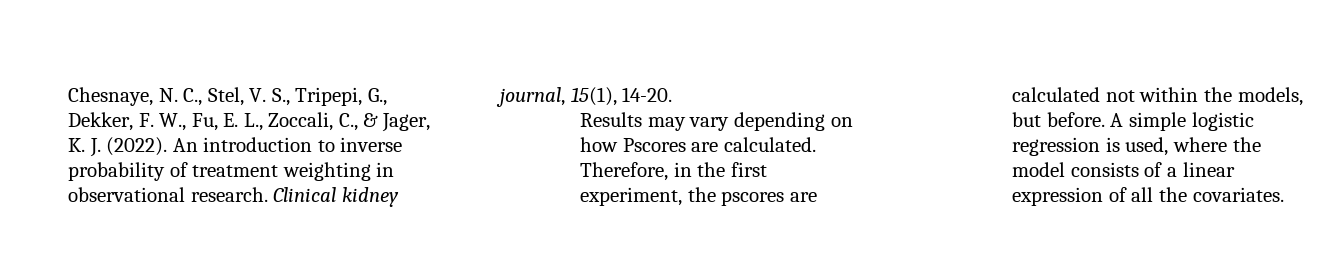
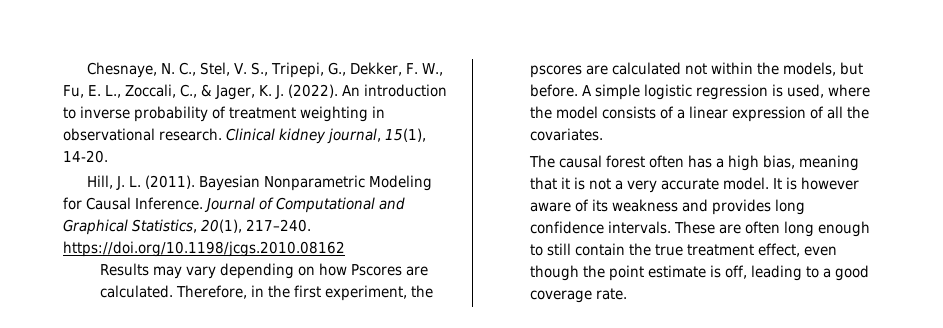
(673, 94) none -> [87,175,433,191] [63,197,405,213] [63,219,311,235] [63,241,345,257] // Hill, J. L. (2011). Bayesian Nonparametric Modeling for Causal Inference. Journal of Computational and Graphical Statistics, 20(1), 217–240. https://doi.org/10.1198/jcgs.2010.08162
(1284, 194) none -> [528,155,859,171] [529,177,859,193] [529,199,805,215] [529,221,870,237] [529,243,837,257] [529,265,869,281] [529,288,627,303] // The causal forest often has a high bias, meaning that it is not a very accurate model. It is however aware of its weakness and provides long confidence intervals. These are often long enough to still contain the true treatment effect, even though the point estimate is off, leading to a good coverage rate.

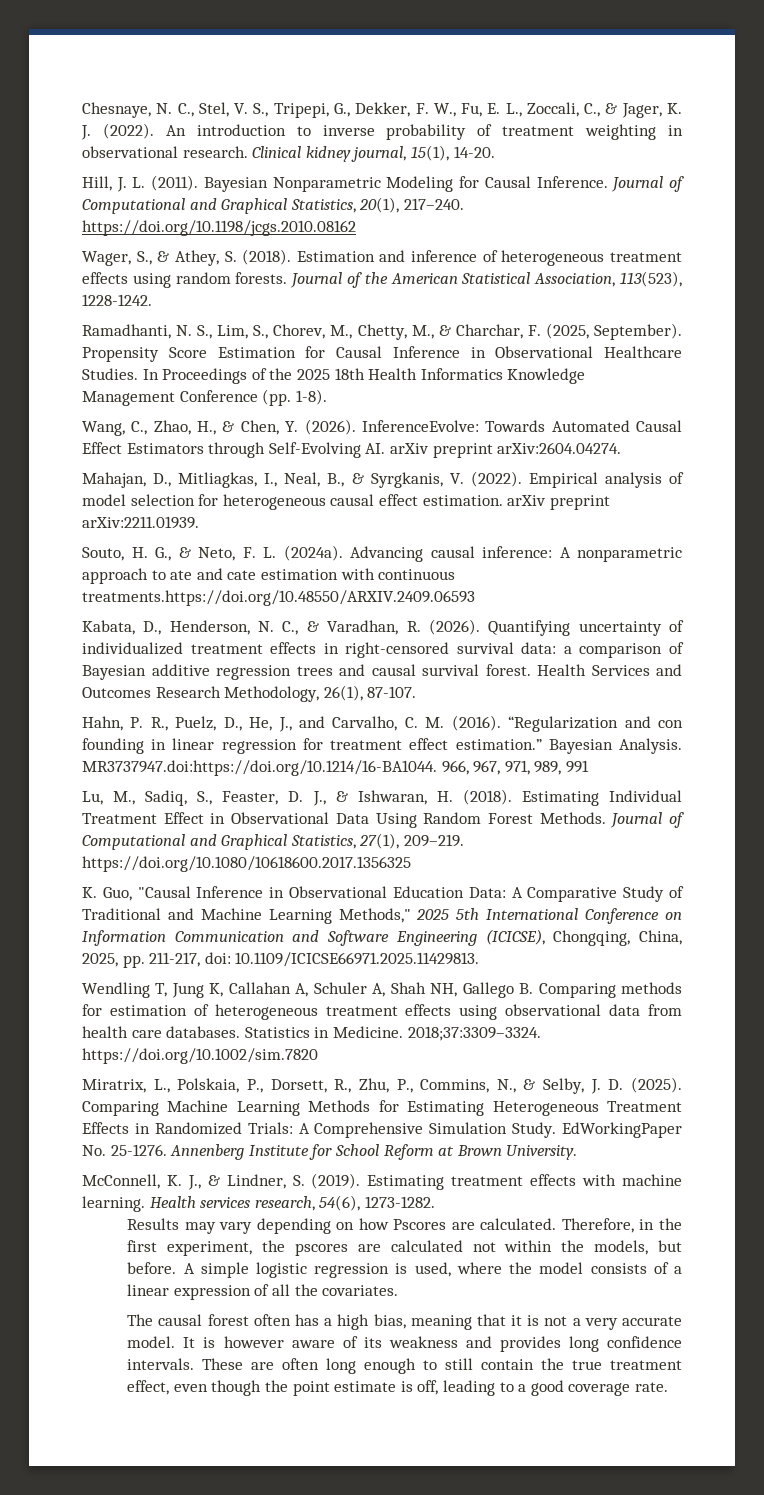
(345, 249) none -> [82,249,682,266] [82,271,682,288] [82,294,152,306] [82,323,682,340] [82,346,682,362] [82,368,586,384] [82,389,327,406] [82,419,683,436] [82,442,622,458] [82,471,684,488] [82,494,610,510] [82,516,199,529] [82,545,682,562] [82,568,456,584] [82,590,475,606] [82,619,685,636] [82,642,684,658] [82,664,682,680] [82,685,417,702] [82,715,683,732] [82,738,682,754] [82,760,589,776] [82,789,682,806] [82,812,684,828] [82,833,464,850] [82,856,411,872] [82,886,684,902] [82,908,682,924] [82,929,682,946] [82,952,480,968] [82,982,682,998] [82,1004,682,1020] [82,1026,541,1041] [82,1048,318,1064] [82,1077,682,1094] [82,1100,683,1116] [82,1122,682,1138] [82,1144,578,1160] [82,1173,683,1190] [82,1195,435,1212] // Wager, S., & Athey, S. (2018). Estimation and inference of heterogeneous treatment effects using random forests. Journal of the American Statistical Association, 113(523), 1228-1242. // Ramadhanti, N. S., Lim, S., Chorev, M., Chetty, M., & Charchar, F. (2025, September). Propensity Score Estimation for Causal Inference in Observational Healthcare Studies. In Proceedings of the 2025 18th Health Informatics Knowledge Management Conference (pp. 1-8). // Wang, C., Zhao, H., & Chen, Y. (2026). InferenceEvolve: Towards Automated Causal Effect Estimators through Self-Evolving AI. arXiv preprint arXiv:2604.04274. // Mahajan, D., Mitliagkas, I., Neal, B., & Syrgkanis, V. (2022). Empirical analysis of model selection for heterogeneous causal effect estimation. arXiv preprint arXiv:2211.01939. // Souto, H. G., & Neto, F. L. (2024a). Advancing causal inference: A nonparametric approach to ate and cate estimation with continuous treatments.https://doi.org/10.48550/ARXIV.2409.06593 // Kabata, D., Henderson, N. C., & Varadhan, R. (2026). Quantifying uncertainty of individualized treatment effects in right-censored survival data: a comparison of Bayesian additive regression trees and causal survival forest. Health Services and Outcomes Research Methodology, 26(1), 87-107. // Hahn, P. R., Puelz, D., He, J., and Carvalho, C. M. (2016). “Regularization and con founding in linear regression for treatment effect estimation.” Bayesian Analysis. MR3737947.doi:https://doi.org/10.1214/16-BA1044. 966, 967, 971, 989, 991 // Lu, M., Sadiq, S., Feaster, D. J., & Ishwaran, H. (2018). Estimating Individual Treatment Effect in Observational Data Using Random Forest Methods. Journal of Computational and Graphical Statistics, 27(1), 209–219. https://doi.org/10.1080/10618600.2017.1356325 // K. Guo, "Causal Inference in Observational Education Data: A Comparative Study of Traditional and Machine Learning Methods," 2025 5th International Conference on Information Communication and Software Engineering (ICICSE), Chongqing, China, 2025, pp. 211-217, doi: 10.1109/ICICSE66971.2025.11429813. // Wendling T, Jung K, Callahan A, Schuler A, Shah NH, Gallego B. Comparing methods for estimation of heterogeneous treatment effects using observational data from health care databases. Statistics in Medicine. 2018;37:3309–3324. https://doi.org/10.1002/sim.7820 // Miratrix, L., Polskaia, P., Dorsett, R., Zhu, P., Commins, N., & Selby, J. D. (2025). Comparing Machine Learning Methods for Estimating Heterogeneous Treatment Effects in Randomized Trials: A Comprehensive Simulation Study. EdWorkingPaper No. 25-1276. Annenberg Institute for School Reform at Brown University. // McConnell, K. J., & Lindner, S. (2019). Estimating treatment effects with machine learning. Health services research, 54(6), 1273-1282.

